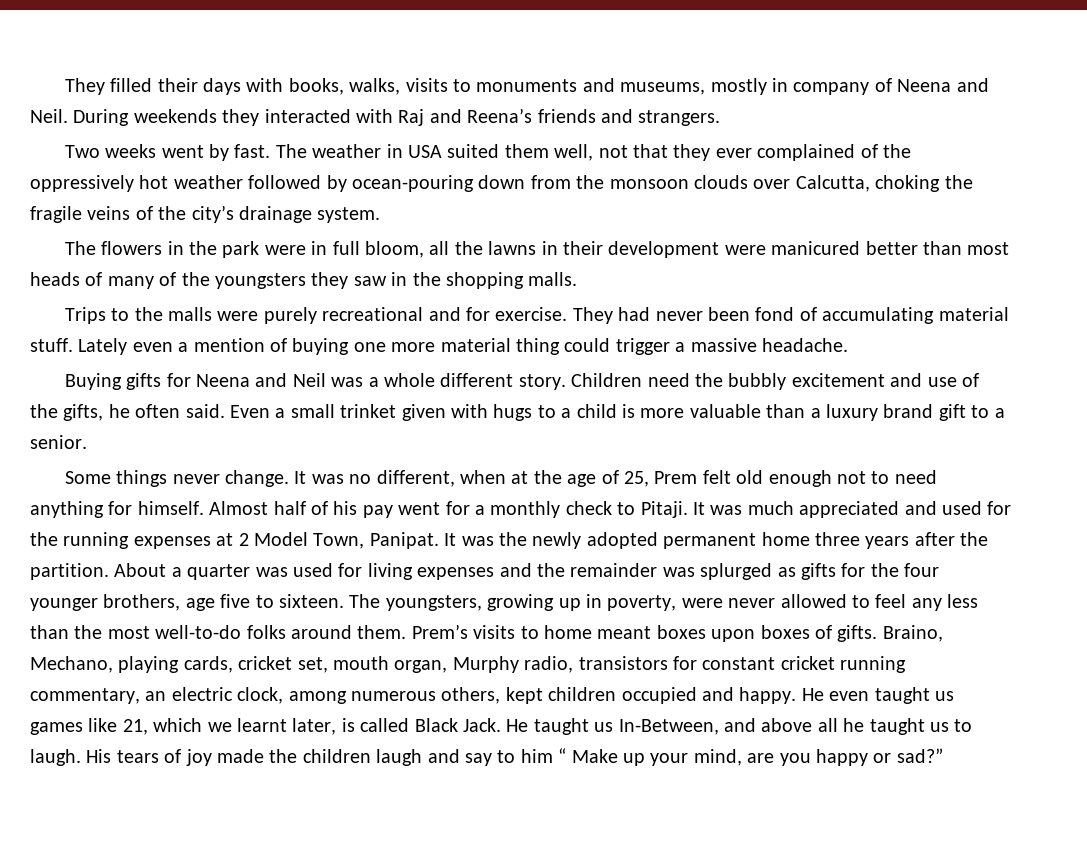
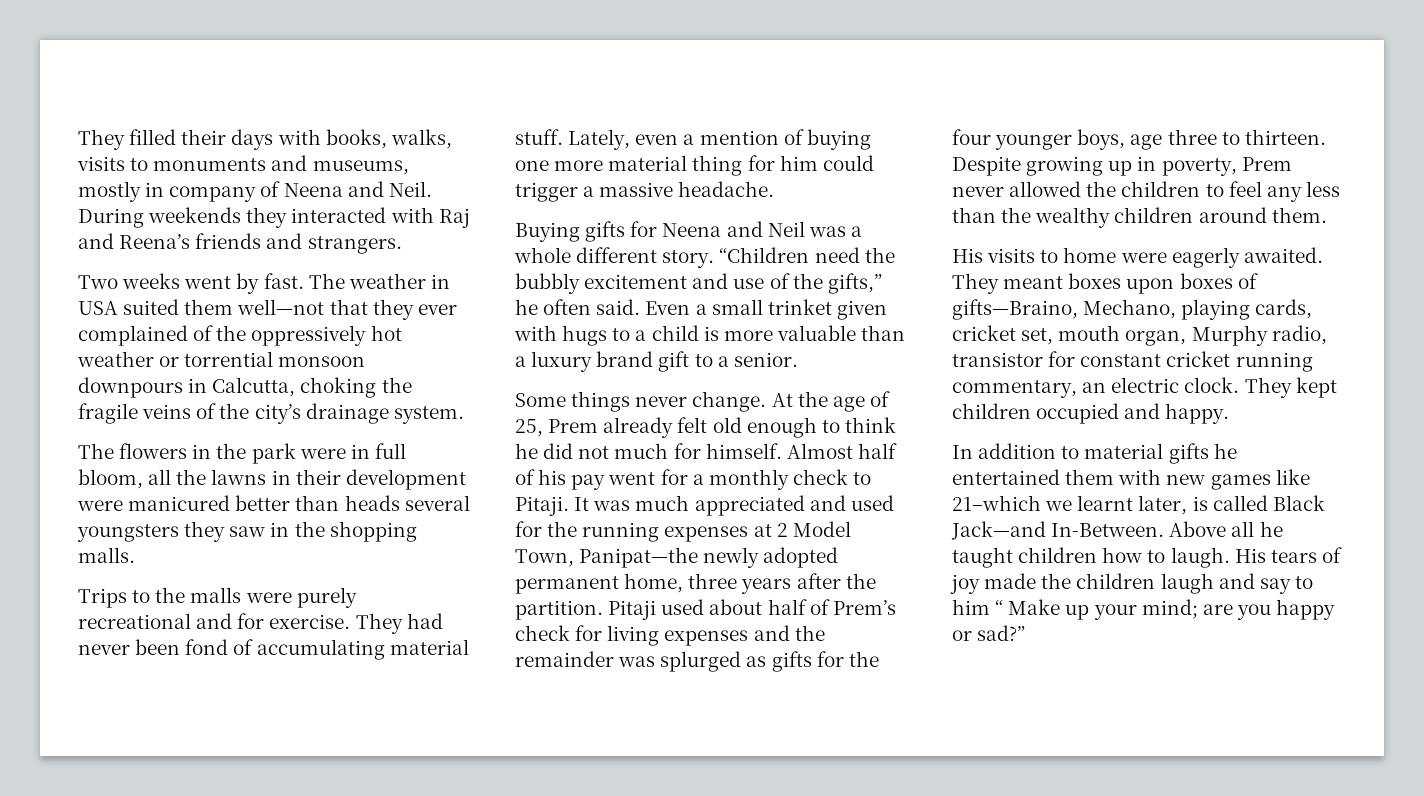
[554,144,628,161] well, not -> [237,299,325,315] well—not
[248,175,791,192] followed by ocean-pouring down from the monsoon clouds over -> [159,351,366,367] [78,377,208,398] or torrential monsoon downpours in
[967,242,1010,255] [30,272,210,289] most heads of many of the -> [344,495,470,511] heads several
[78,338,128,355] Lately -> [568,129,631,150] Lately,
(560, 346) none -> [747,155,818,171] for him
[571,373,643,387] Children -> [719,247,810,263] “Children
[63,404,104,421] gifts, -> [827,273,882,294] gifts,”
[294,470,529,487] It was no different, when at -> [771,393,793,407] At
(698, 477) none -> [603,417,674,438] already
[837,470,937,484] [30,501,104,518] not to need anything -> [821,417,896,433] [515,443,669,459] to think he did not much
[369,532,527,549] Panipat. It was the -> [579,547,699,568] Panipat—the
[761,532,810,546] home -> [624,573,684,593] home,
[114,563,333,580] About a quarter was used -> [608,599,896,620] [515,625,570,641] Pitaji used about half of Prem’s check
[103,594,482,611] brothers, age five to sixteen. The youngsters, -> [1077,129,1326,150] [952,156,1021,176] boys, age three to thirteen. Despite
[681,598,723,608] were -> [1241,157,1292,171] Prem
(847, 601) none -> [1086,181,1201,197] the children
[107,625,286,639] most well-to-do folks -> [1035,207,1194,228] wealthy children
[411,624,468,639] Prem’s -> [952,248,983,263] // His
(592, 632) none -> [1120,247,1323,268] [952,273,999,294] were eagerly awaited. They
[837,625,943,642] gifts. Braino, -> [952,299,1078,320] gifts—Braino,
[578,656,668,670] transistors -> [952,352,1043,367] transistor
[237,687,501,704] clock, among numerous others, -> [1184,377,1292,398] clock. They
[801,687,954,704] [30,718,203,735] He even taught us games like 21, which -> [952,443,1237,464] [952,469,1310,490] [952,495,1041,511] // In addition to material gifts he entertained them with new games like 21–which
[462,718,813,735] Jack. He taught us In-Between, and above -> [951,521,1227,540] Jack—and In-Between. Above
[929,722,949,732] us -> [1018,547,1143,563] children how
[693,749,742,766] mind, -> [1141,599,1198,619] mind;

